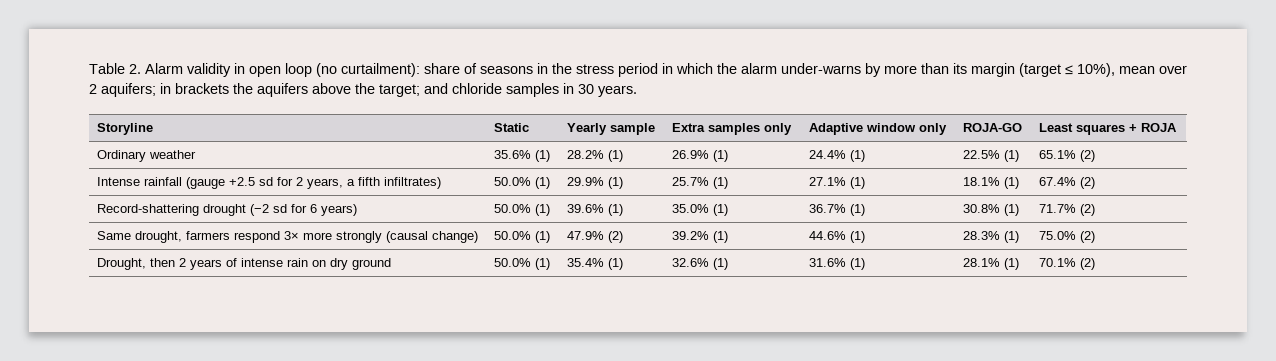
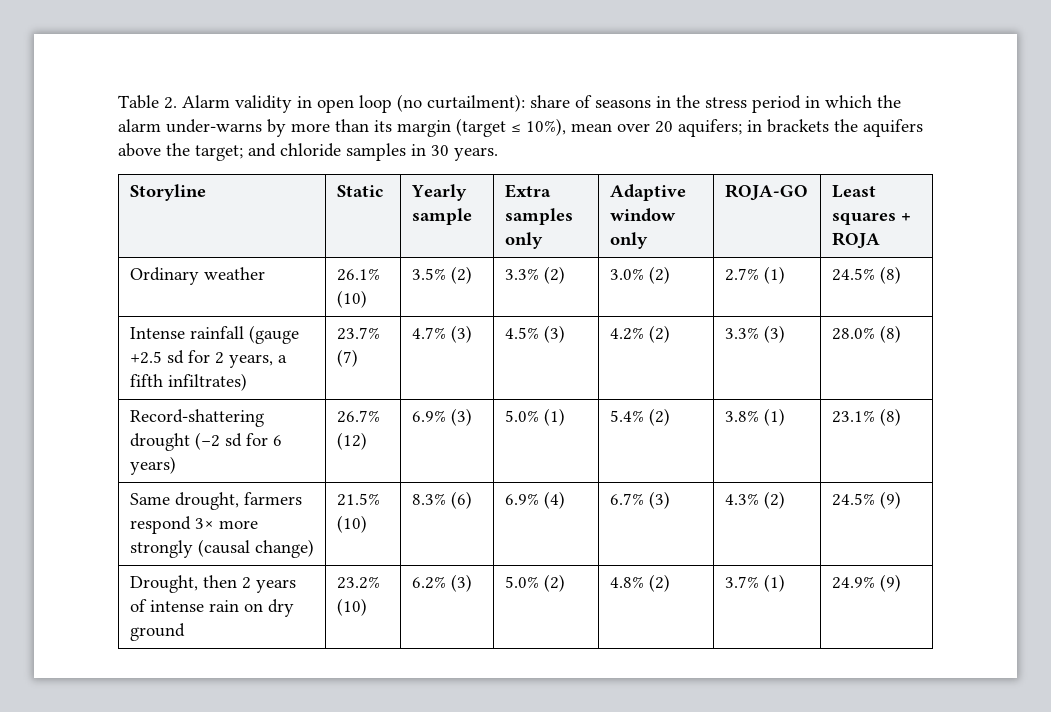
[89,84,97,94] 2 -> [655,121,673,133] 20
[494,150,551,162] [567,150,624,162] [672,150,729,162] [809,150,866,162] [963,150,1020,162] [1039,150,1096,162] 35.6% (1) | 28.2% (1) | 26.9% (1) | 24.4% (1) | 22.5% (1) | 65.1% (2) -> [336,268,380,281] [336,290,367,308] [411,266,472,284] [504,266,565,284] [609,266,670,284] [724,266,785,284] [831,266,901,284] 26.1% (10) | 3.5% (2) | 3.3% (2) | 3.0% (2) | 2.7% (1) | 24.5% (8)
[494,177,551,189] [567,177,624,189] [672,177,729,189] [809,177,866,189] [963,177,1020,189] [1039,177,1096,189] 50.0% (1) | 29.9% (1) | 25.7% (1) | 27.1% (1) | 18.1% (1) | 67.4% (2) -> [336,327,380,340] [336,349,358,367] [411,325,472,343] [504,325,565,343] [609,325,670,343] [724,325,785,343] [831,325,901,343] 23.7% (7) | 4.7% (3) | 4.5% (3) | 4.2% (2) | 3.3% (3) | 28.0% (8)
[494,204,551,216] [567,204,624,216] [672,204,729,216] [809,204,866,216] [963,204,1020,216] [1039,204,1096,216] 50.0% (1) | 39.6% (1) | 35.0% (1) | 36.7% (1) | 30.8% (1) | 71.7% (2) -> [336,410,380,423] [336,432,367,450] [411,408,472,426] [504,408,565,426] [609,408,670,426] [724,408,785,426] [831,408,901,426] 26.7% (12) | 6.9% (3) | 5.0% (1) | 5.4% (2) | 3.8% (1) | 23.1% (8)
[494,231,551,243] [567,231,624,243] [672,231,729,243] [809,231,866,243] [963,231,1020,243] [1039,231,1096,243] 50.0% (1) | 47.9% (2) | 39.2% (1) | 44.6% (1) | 28.3% (1) | 75.0% (2) -> [336,493,380,506] [336,515,367,533] [411,491,472,509] [504,491,565,509] [609,491,670,509] [724,491,785,509] [831,491,901,509] 21.5% (10) | 8.3% (6) | 6.9% (4) | 6.7% (3) | 4.3% (2) | 24.5% (9)
[494,258,551,270] [567,258,624,270] [672,258,729,270] [809,258,866,270] [963,258,1020,270] [1039,258,1096,270] 50.0% (1) | 35.4% (1) | 32.6% (1) | 31.6% (1) | 28.1% (1) | 70.1% (2) -> [336,576,380,589] [336,598,367,616] [411,574,472,592] [504,574,565,592] [609,574,670,592] [724,574,785,592] [831,574,901,592] 23.2% (10) | 6.2% (3) | 5.0% (2) | 4.8% (2) | 3.7% (1) | 24.9% (9)

